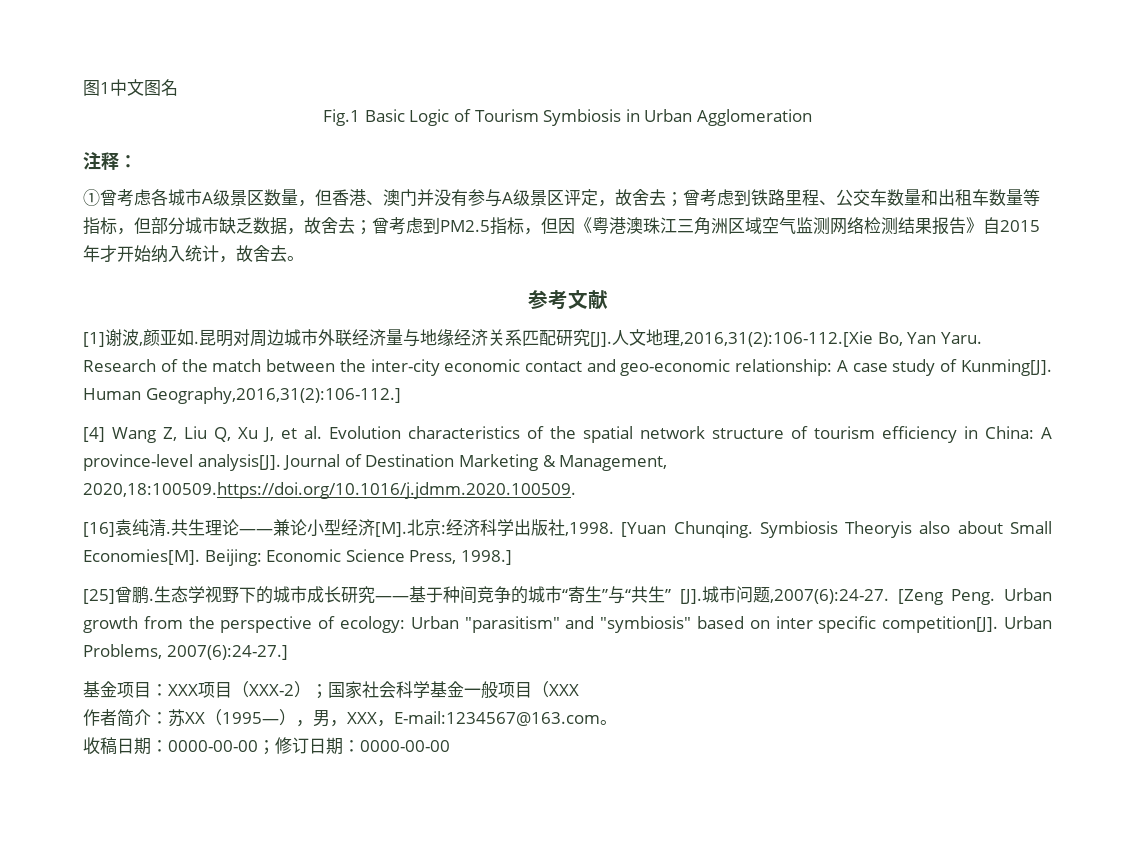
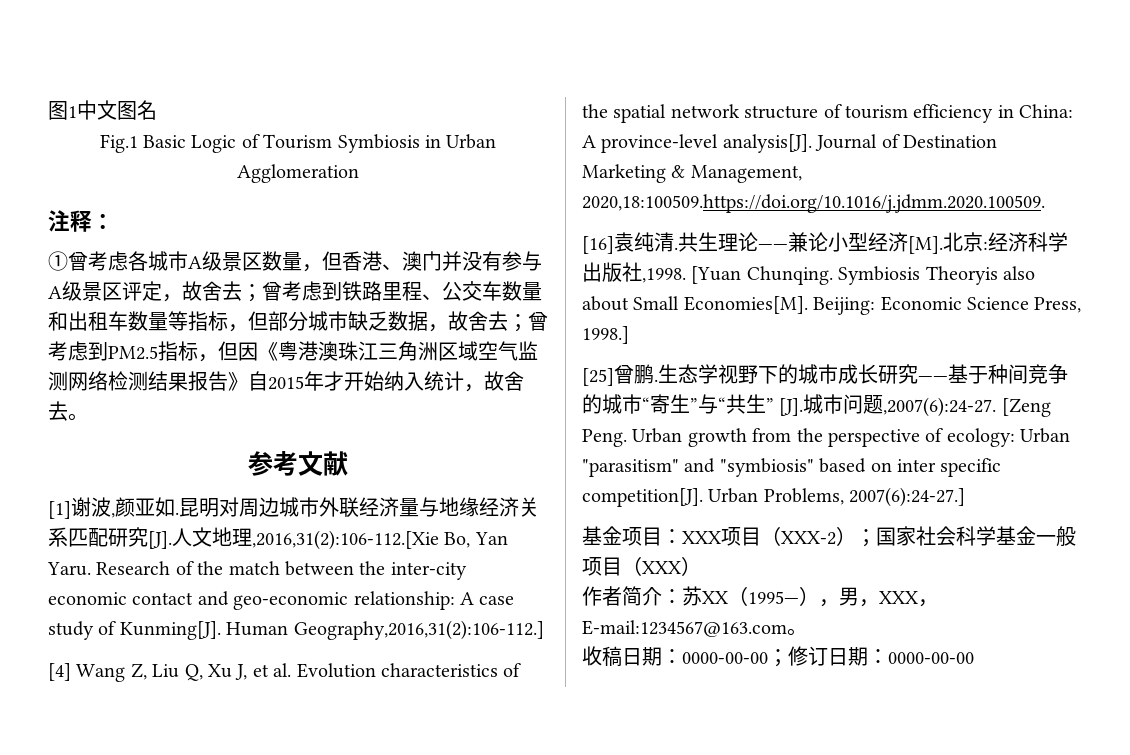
(579, 690) none -> [681,556,701,576] ）

